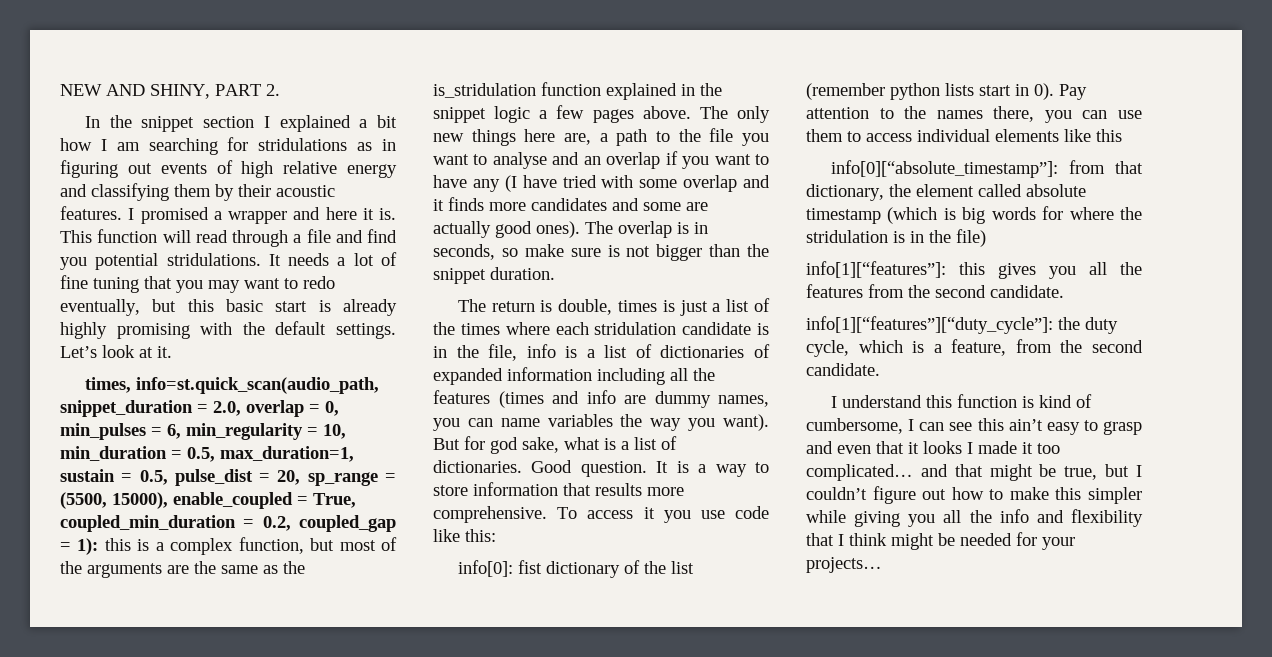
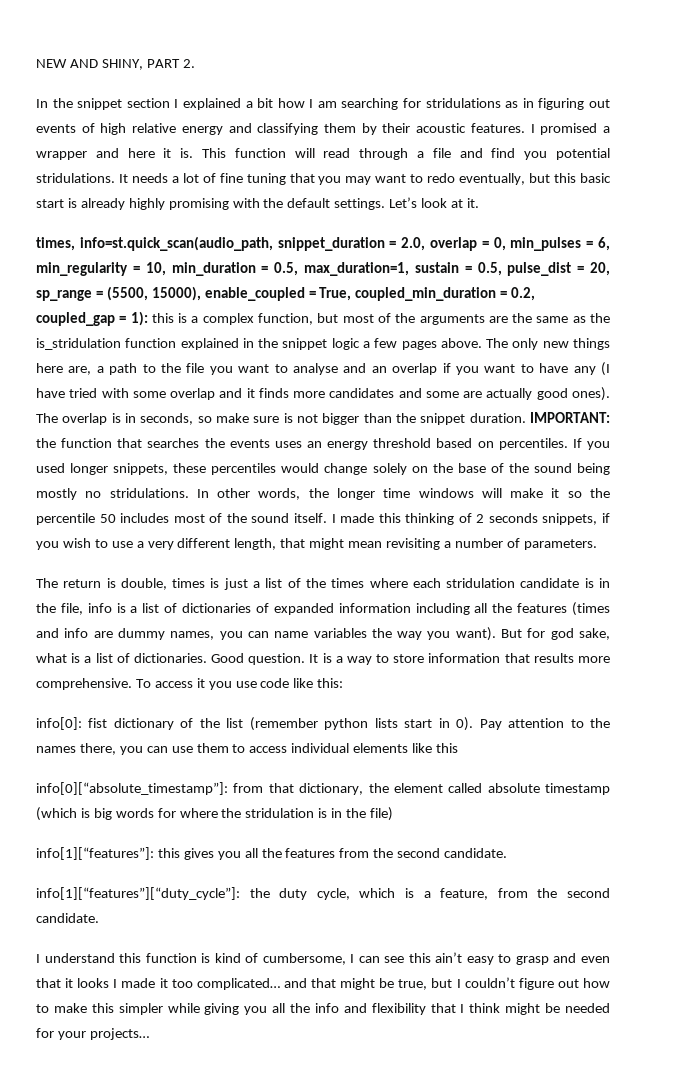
(555, 273) none -> [529,412,610,423] [36,438,611,450] [36,463,610,475] [36,488,611,500] [36,513,610,525] [36,538,597,550] IMPORTANT: the function that searches the events uses an energy threshold based on percentiles. If you used longer snippets, these percentiles would change solely on the base of the sound being mostly no stridulations. In other words, the longer time windows will make it so the percentile 50 includes most of the sound itself. I made this thinking of 2 seconds snippets, if you wish to use a very different length, that might mean revisiting a number of parameters.

